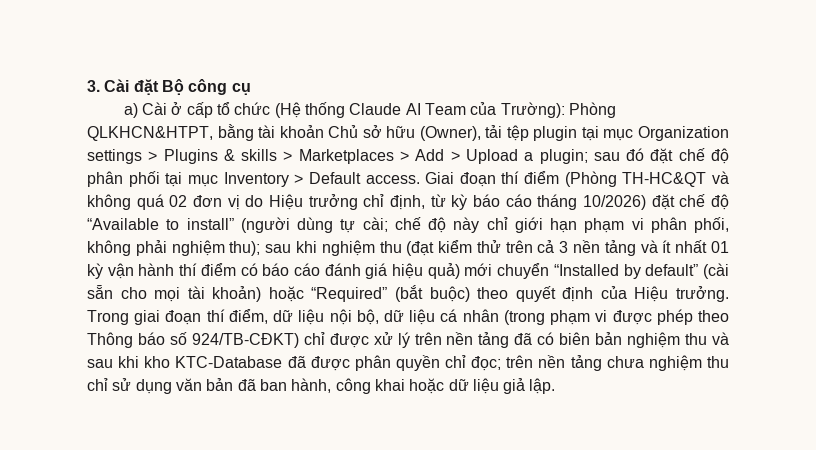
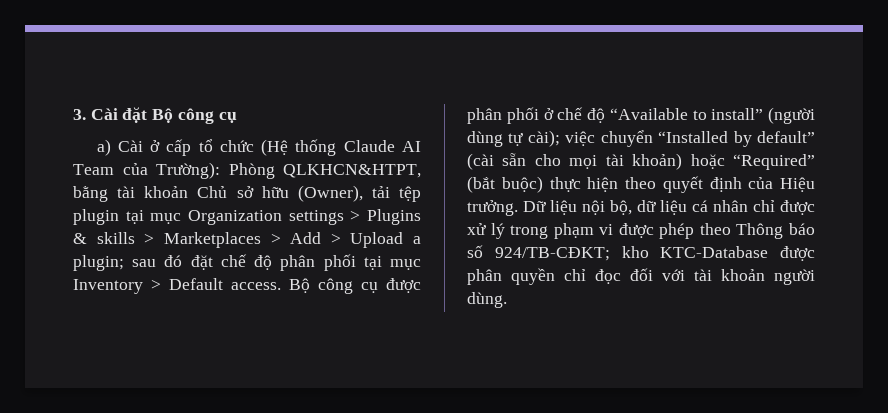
[425,171,729,187] [87,194,675,210] Giai đoạn thí điểm (Phòng TH-HC&QT và không quá 02 đơn vị do Hiệu trưởng chỉ định, từ kỳ báo cáo tháng 10/2026) đặt -> [289,278,421,294] [467,107,554,124] Bộ công cụ được phân phối ở
[362,217,729,233] [87,240,729,256] [87,263,493,279] cài; chế độ này chỉ giới hạn phạm vi phân phối, không phải nghiệm thu); sau khi nghiệm thu (đạt kiểm thử trên cả 3 nền tảng và ít nhất 01 kỳ vận hành thí điểm có báo cáo đánh giá hiệu quả) mới -> [527,130,596,147] cài); việc
(470, 294) none -> [549,177,619,192] thực hiện
[87,309,294,325] Trong giai đoạn thí điểm, dữ -> [523,201,546,212] Dữ
[503,310,545,325] (trong -> [753,200,815,215] [467,223,549,239] chỉ được xử lý trong
[191,332,729,348] [87,356,140,368] 924/TB-CĐKT) chỉ được xử lý trên nền tảng đã có biên bản nghiệm thu và sau khi -> [494,247,610,261] 924/TB-CĐKT;
[287,356,306,368] đã -> (769, 252) none
[471,355,729,371] [87,378,556,394] đọc; trên nền tảng chưa nghiệm thu chỉ sử dụng văn bản đã ban hành, công khai hoặc dữ liệu giả lập. -> [595,268,815,285] [467,292,507,308] đọc đối với tài khoản người dùng.

